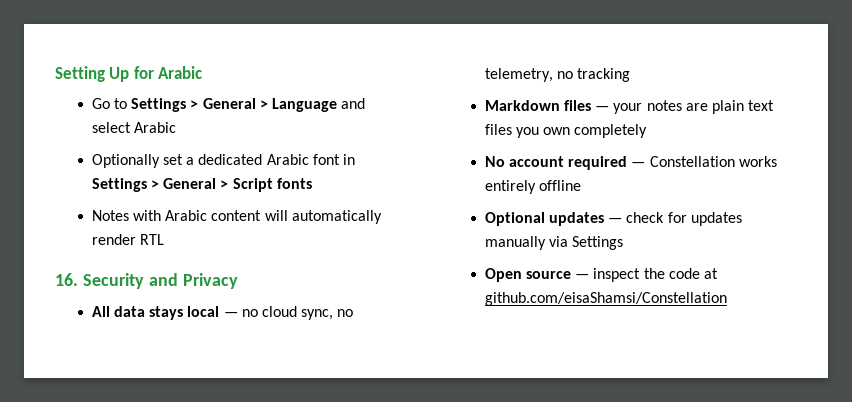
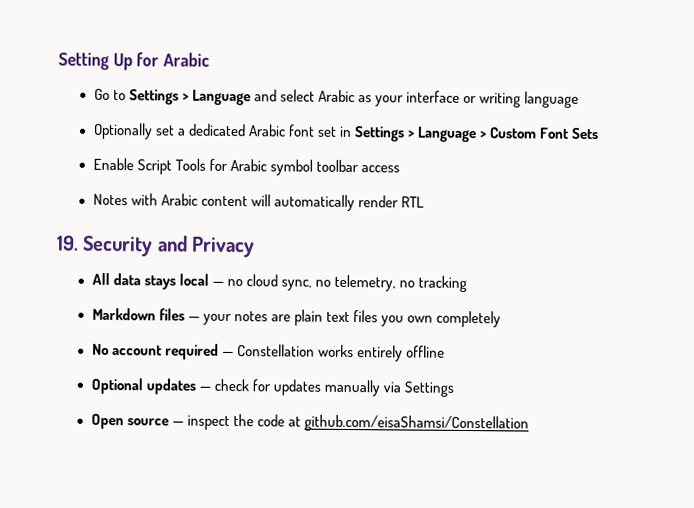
[202,98,268,109] General > -> (189, 97) none
(177, 127) none -> [358,90,580,108] as your interface or writing language
(340, 159) none -> [316,126,337,137] set
[163,178,312,192] General > Script fonts -> [417,126,600,143] [92,157,400,176] Language > Custom Font Sets // Enable Script Tools for Arabic symbol toolbar access
[55,273,78,286] 16. -> [57,235,79,251] 19.

